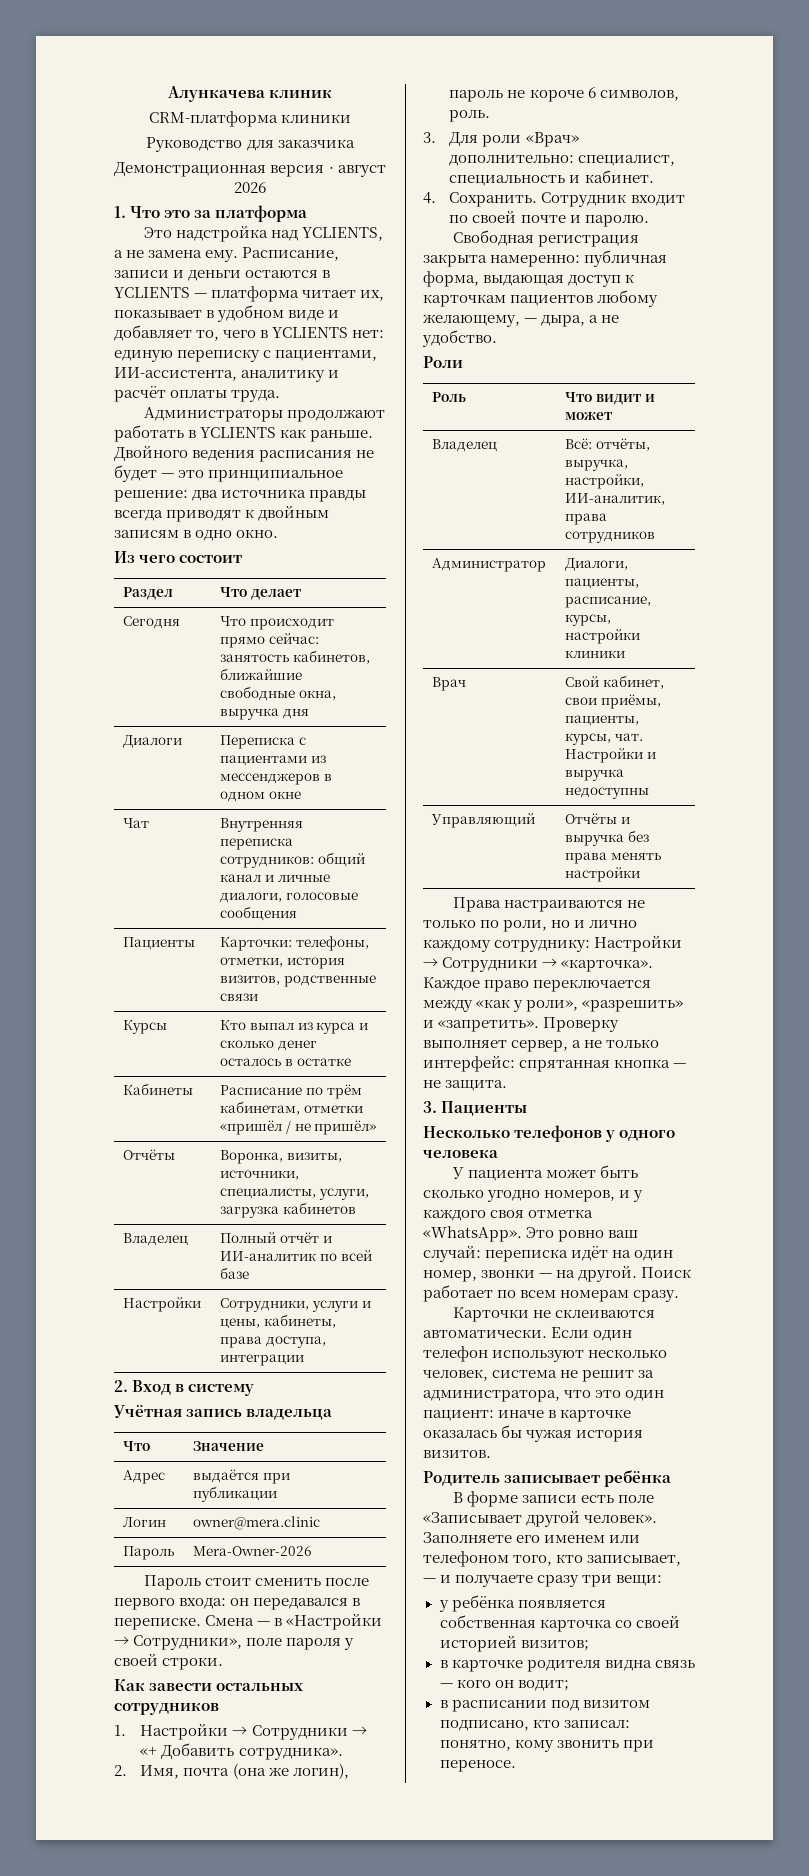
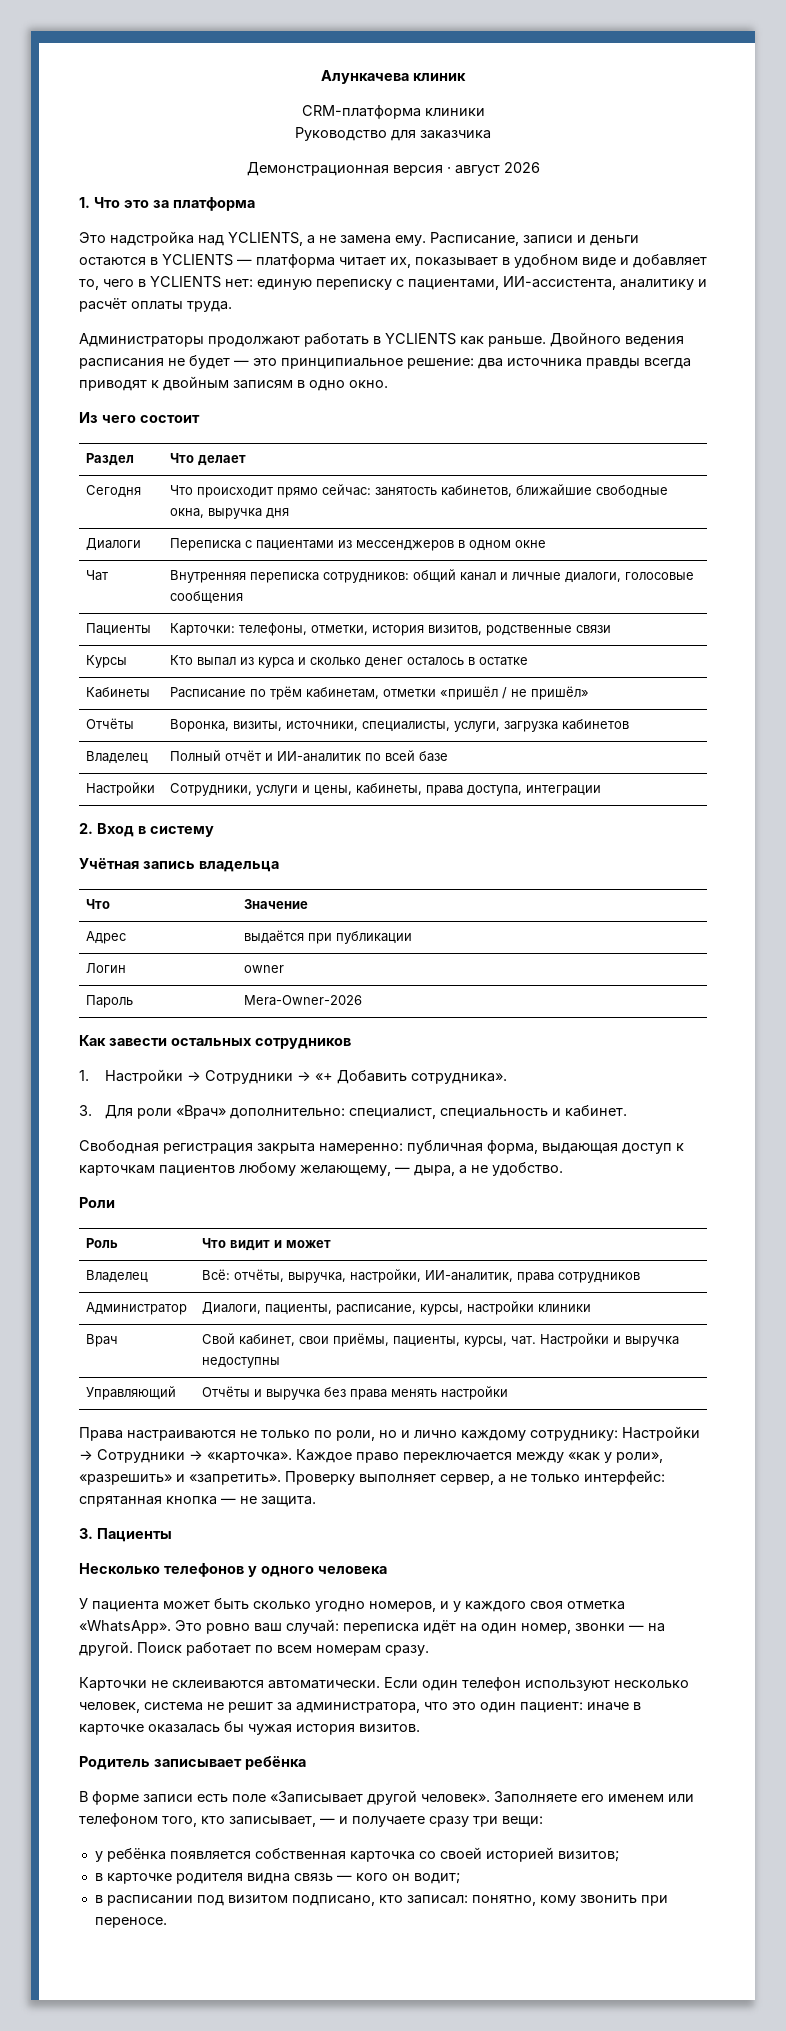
[193,1516,321,1530] owner@mera.clinic -> [244,965,285,973] owner
[144,1575,370,1590] [114,1598,361,1610] [114,1613,383,1630] [114,1635,355,1650] [114,1653,224,1670] // Пароль стоит сменить после первого входа: он передавался в переписке. Смена — в «Настройки → Сотрудники», поле пароля у своей строки. -> (363, 1000) none
[114,1763,349,1779] [449,87,679,102] [449,110,491,122] // 2. Имя, почта (она же логин), пароль не короче 6 символов, роль. -> (507, 1078) none
[423,192,685,207] [449,210,649,227] // 4. Сохранить. Сотрудник входит по своей почте и паролю. -> (627, 1111) none

